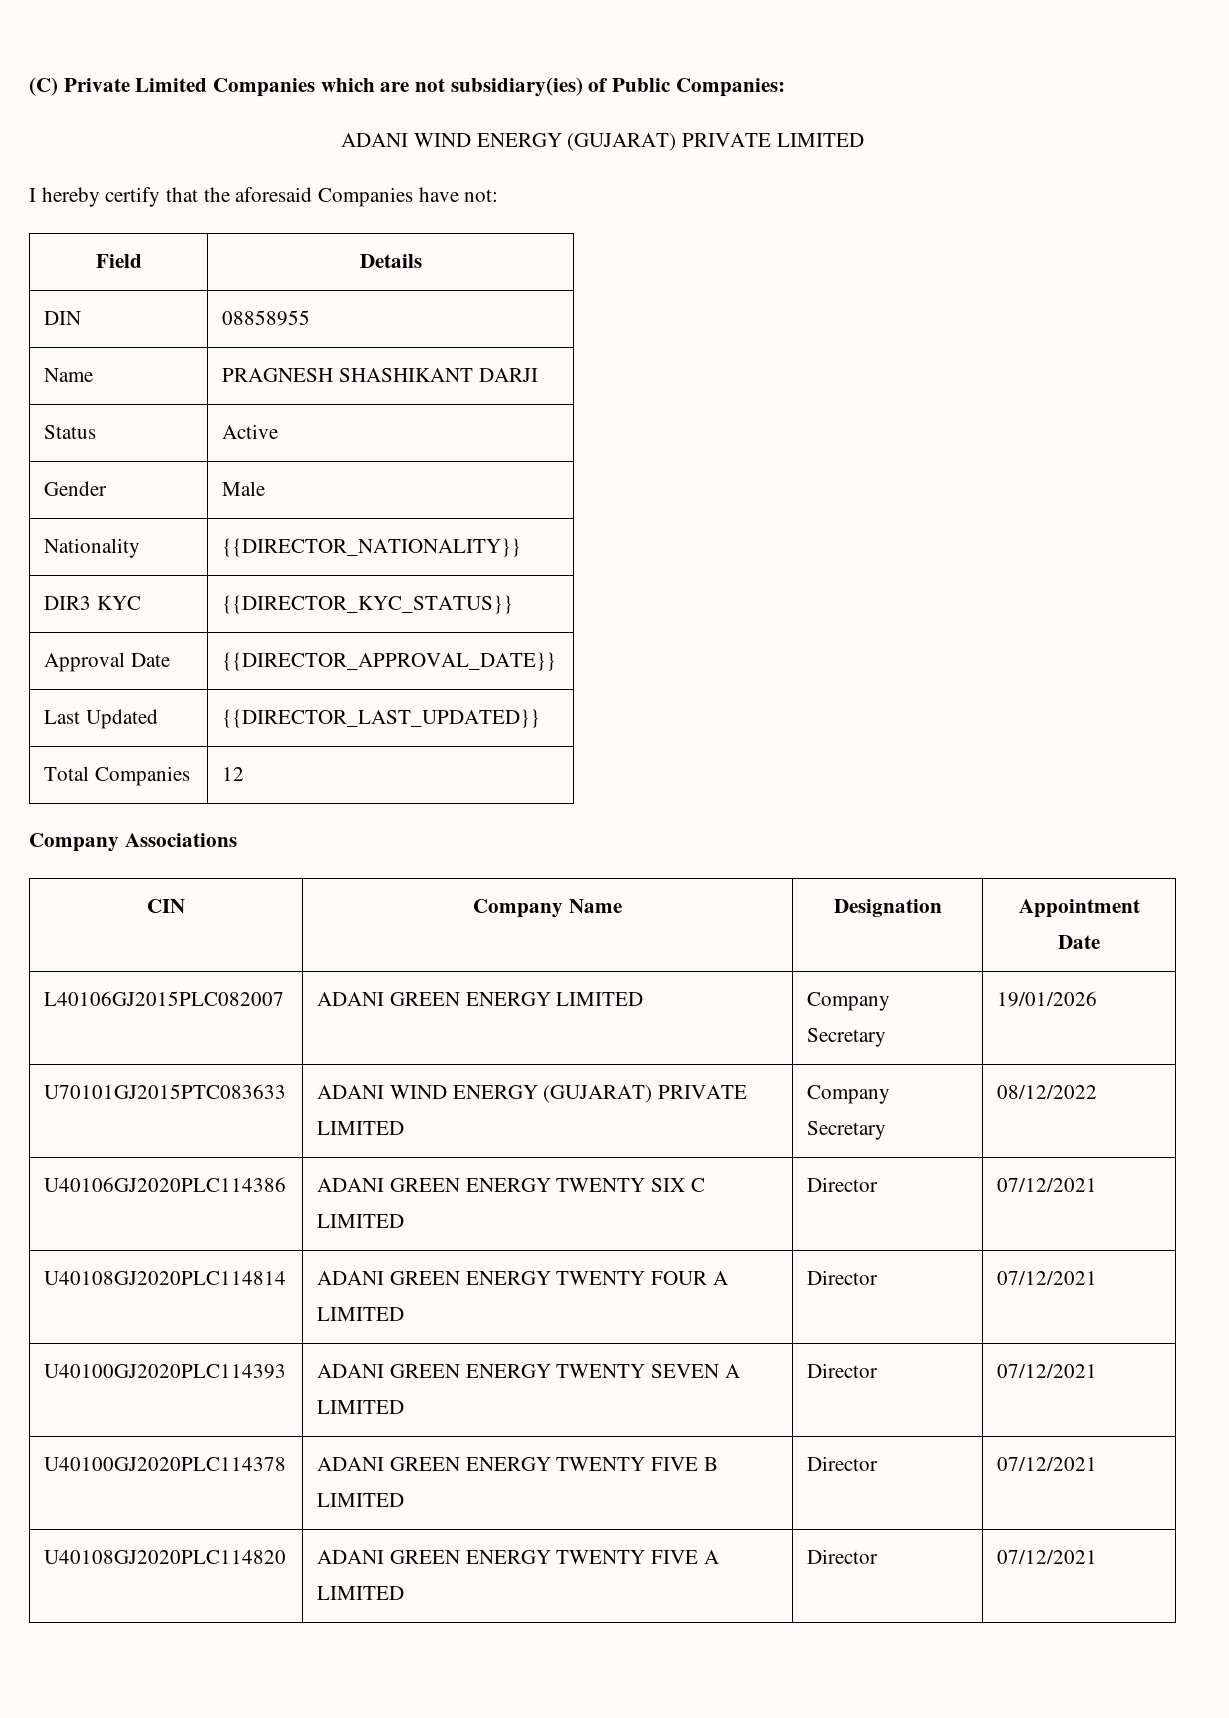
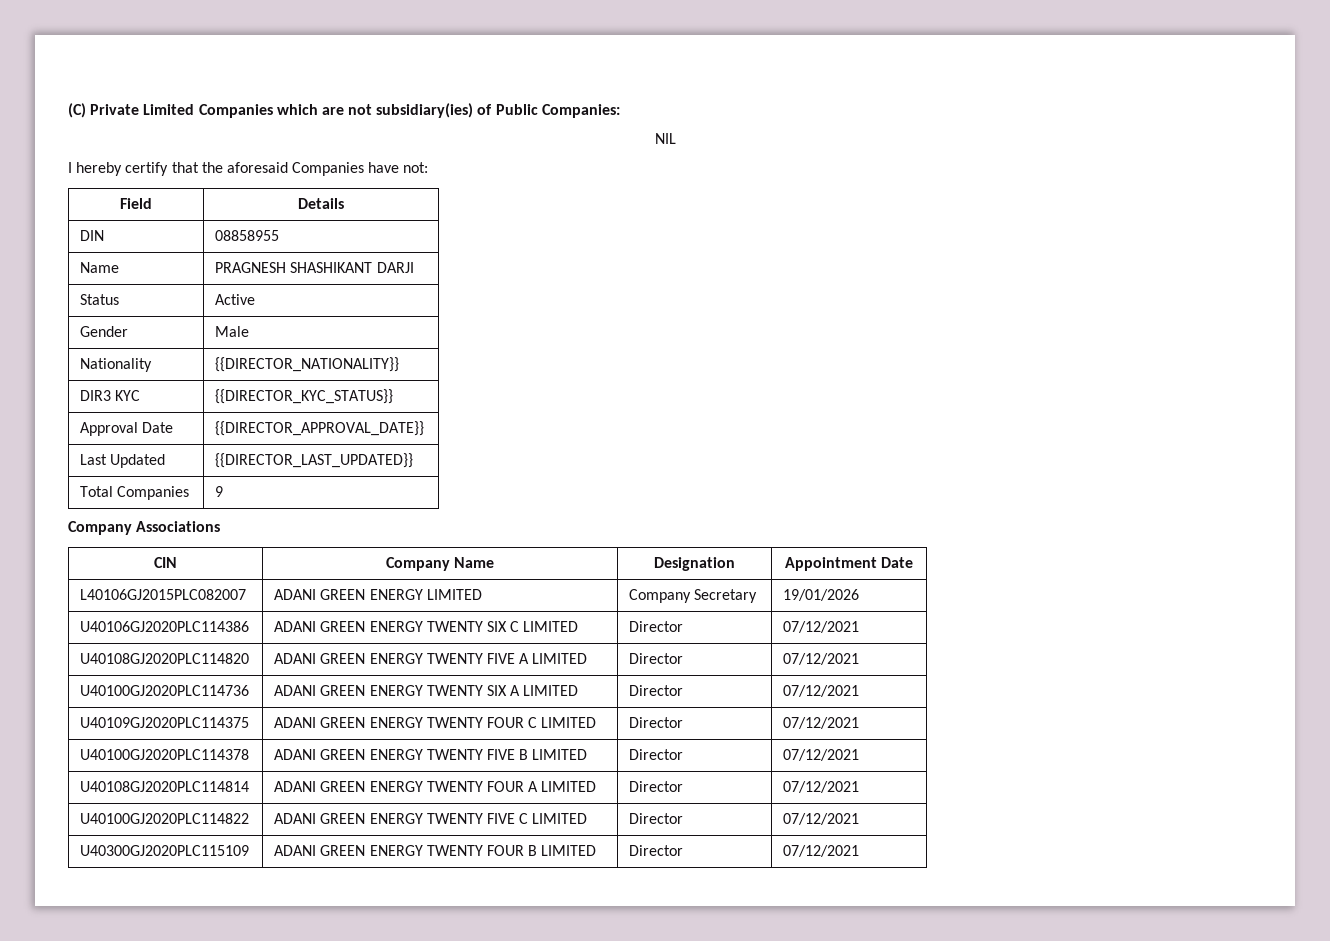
[341,133,864,151] ADANI WIND ENERGY (GUJARAT) PRIVATE LIMITED -> [654,133,676,144] NIL
[222,767,245,781] 12 -> [215,486,224,497] 9
[44,1084,287,1099] [317,1085,747,1103] [317,1121,405,1135] [807,1085,891,1104] [807,1121,887,1140] [997,1085,1098,1099] // U70101GJ2015PTC083633 | ADANI WIND ENERGY (GUJARAT) PRIVATE LIMITED | Company Secretary | 08/12/2022 -> (860, 595) none
(1098, 1185) none -> [80,653,250,664] [274,653,588,664] [629,653,684,664] [783,653,860,665] [80,685,250,696] [274,685,579,696] [629,685,684,696] [783,685,860,697] [80,717,250,728] [274,717,597,728] [629,717,684,728] [783,717,860,729] [80,749,250,760] [274,749,588,760] [629,749,684,760] [783,749,860,761] // U40108GJ2020PLC114820 | ADANI GREEN ENERGY TWENTY FIVE A LIMITED | Director | 07/12/2021 // U40100GJ2020PLC114736 | ADANI GREEN ENERGY TWENTY SIX A LIMITED | Director | 07/12/2021 // U40109GJ2020PLC114375 | ADANI GREEN ENERGY TWENTY FOUR C LIMITED | Director | 07/12/2021 // U40100GJ2020PLC114378 | ADANI GREEN ENERGY TWENTY FIVE B LIMITED | Director | 07/12/2021
[44,1364,287,1379] [317,1364,740,1378] [317,1400,405,1414] [807,1363,879,1378] [997,1364,1098,1378] [44,1457,287,1471] [317,1457,718,1471] [317,1493,405,1507] [807,1456,879,1471] [997,1457,1098,1471] [44,1550,287,1564] [317,1550,719,1564] [317,1586,405,1600] [807,1549,879,1564] [997,1550,1098,1564] U40100GJ2020PLC114393 | ADANI GREEN ENERGY TWENTY SEVEN A LIMITED | Director | 07/12/2021 // U40100GJ2020PLC114378 | ADANI GREEN ENERGY TWENTY FIVE B LIMITED | Director | 07/12/2021 // U40108GJ2020PLC114820 | ADANI GREEN ENERGY TWENTY FIVE A LIMITED | Director | 07/12/2021 -> [80,813,250,824] [274,813,588,824] [629,813,684,824] [783,813,860,825] [80,845,250,856] [274,845,597,856] [629,845,684,856] [783,845,860,857] U40100GJ2020PLC114822 | ADANI GREEN ENERGY TWENTY FIVE C LIMITED | Director | 07/12/2021 // U40300GJ2020PLC115109 | ADANI GREEN ENERGY TWENTY FOUR B LIMITED | Director | 07/12/2021

